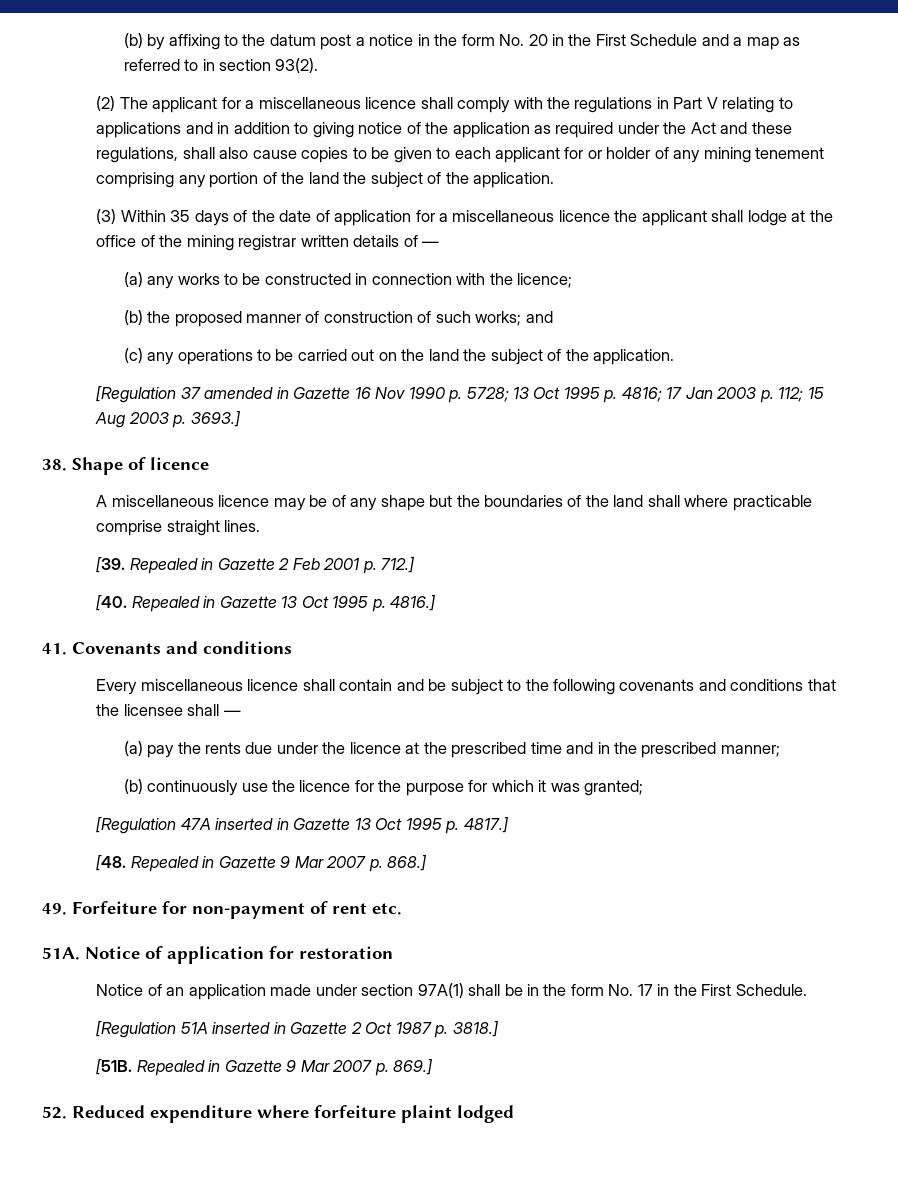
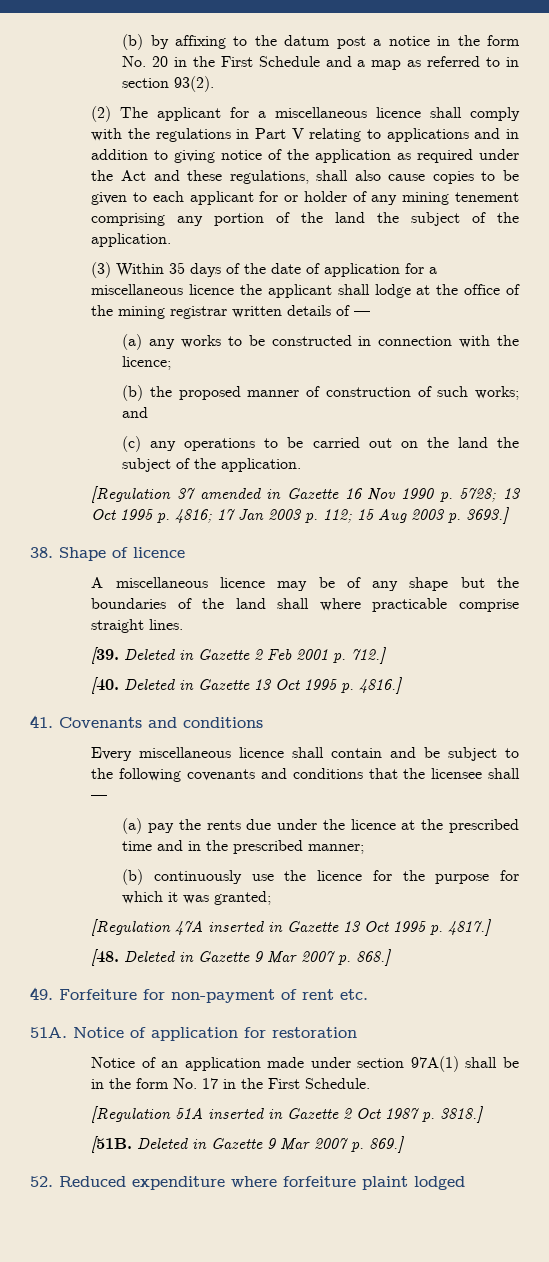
[129,558,198,574] Repealed -> [124,649,176,660] Deleted
[131,596,200,612] Repealed -> [124,679,176,690] Deleted
[130,856,199,872] Repealed -> [124,951,176,962] Deleted
[136,1060,205,1076] Repealed -> [137,1138,189,1149] Deleted

